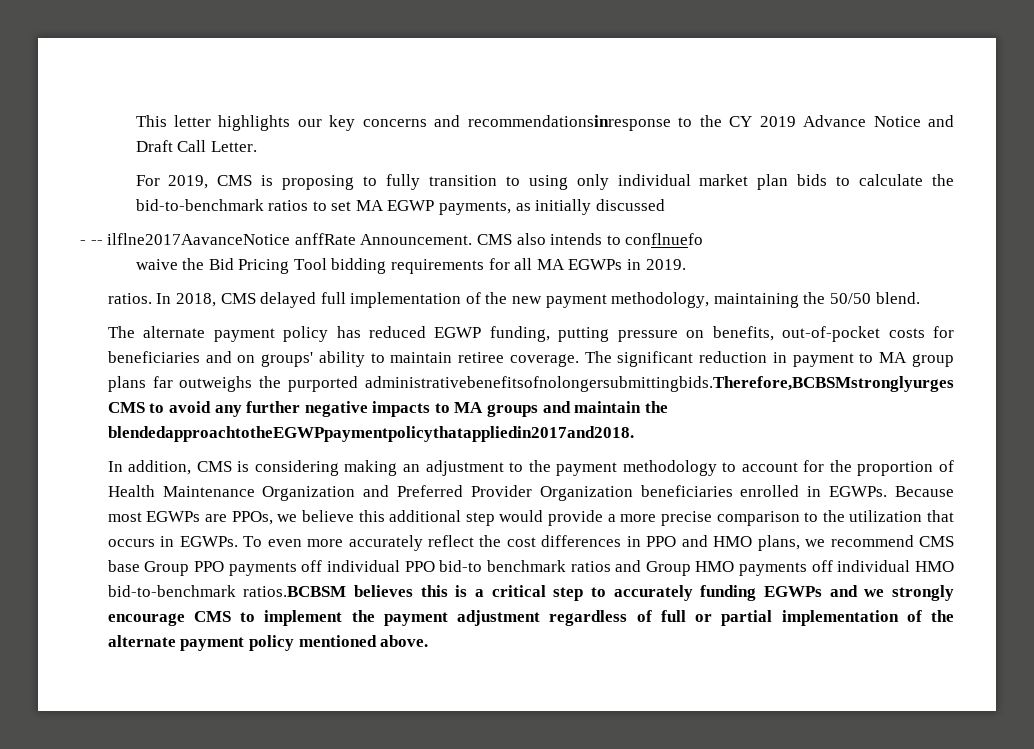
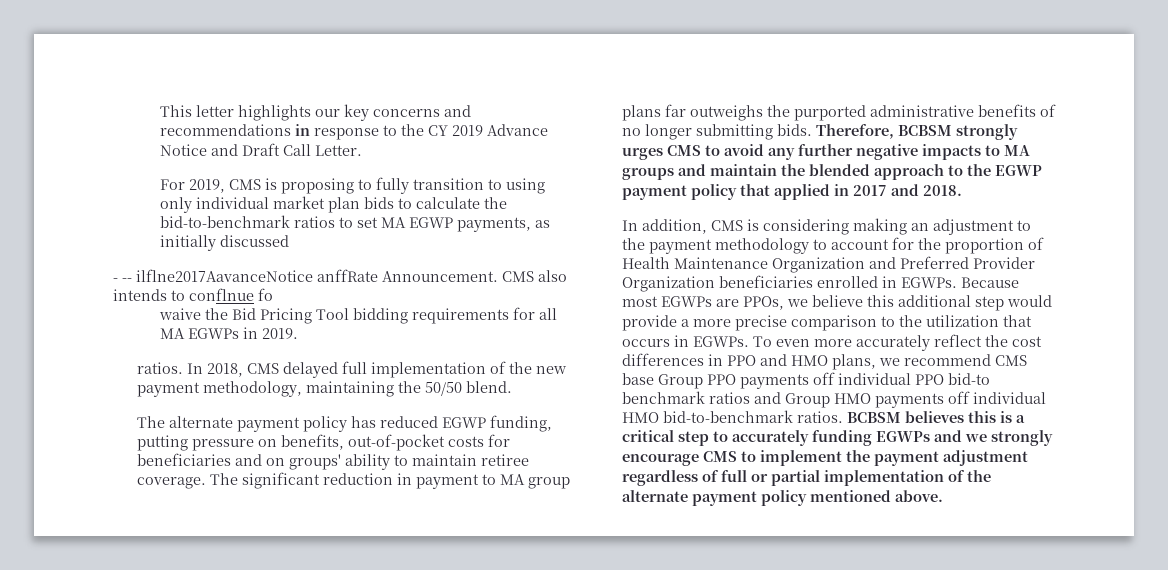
[467,115,671,131] recommendationsinresponse -> [160,124,380,140] recommendations in response
[625,233,704,245] conflnuefo -> [189,288,273,301] conflnue fo
[364,376,954,392] administrativebenefitsofnolongersubmittingbids.Therefore,BCBSMstronglyurges -> [869,104,1056,117] [621,124,1018,140] [621,147,663,160] administrative benefits of no longer submitting bids. Therefore, BCBSM strongly urges
[107,426,634,442] blendedapproachtotheEGWPpaymentpolicythatappliedin2017and2018. -> [808,164,1042,180] [621,184,962,200] blended approach to the EGWP payment policy that applied in 2017 and 2018.
[243,586,347,597] ratios.BCBSM -> [796,411,901,423] ratios. BCBSM

